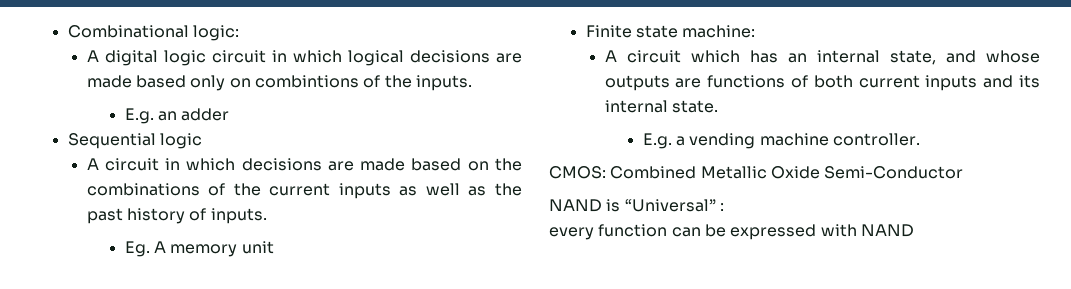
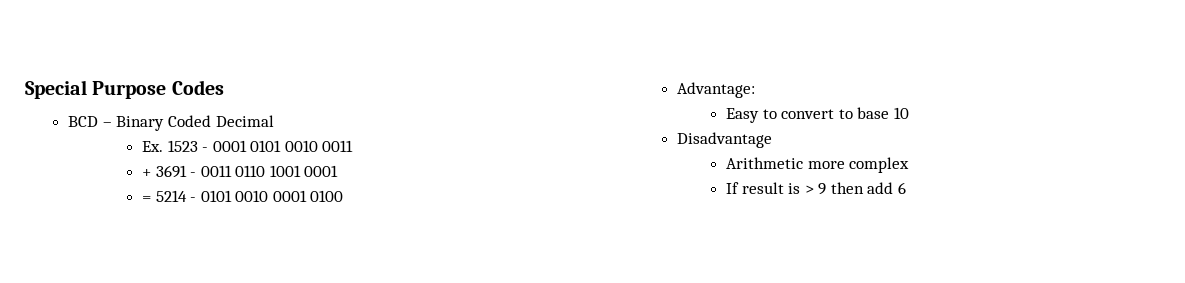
[67,25,239,41] [86,50,522,66] [86,75,472,91] [124,108,230,124] [67,133,202,149] [86,158,522,171] [86,183,522,199] [86,208,267,224] [124,241,274,257] [585,25,756,38] [604,50,1040,65] [604,75,1040,91] [604,100,718,113] [642,133,920,149] [549,166,964,179] [549,199,724,212] [549,224,914,240] Combinational logic: // A digital logic circuit in which logical decisions are made based only on combintions of the inputs. // E.g. an adder // Sequential logic // A circuit in which decisions are made based on the combinations of the current inputs as well as the past history of inputs. // Eg. A memory unit // Finite state machine: // A circuit which has an internal state, and whose outputs are functions of both current inputs and its internal state. // E.g. a vending machine controller. // CMOS: Combined Metallic Oxide Semi-Conductor // NAND is “Universal” : // every function can be expressed with NAND -> [25,80,224,99] [68,115,274,131] [141,140,354,152] [141,165,339,178] [141,190,344,202] [676,82,755,98] [725,107,909,123] [676,132,772,148] [725,157,910,173] [725,182,907,195] Special Purpose Codes // BCD – Binary Coded Decimal // Ex. 1523 - 0001 0101 0010 0011 // + 3691 - 0011 0110 1001 0001 // = 5214 - 0101 0010 0001 0100 // Advantage: // Easy to convert to base 10 // Disadvantage // Arithmetic more complex // If result is > 9 then add 6

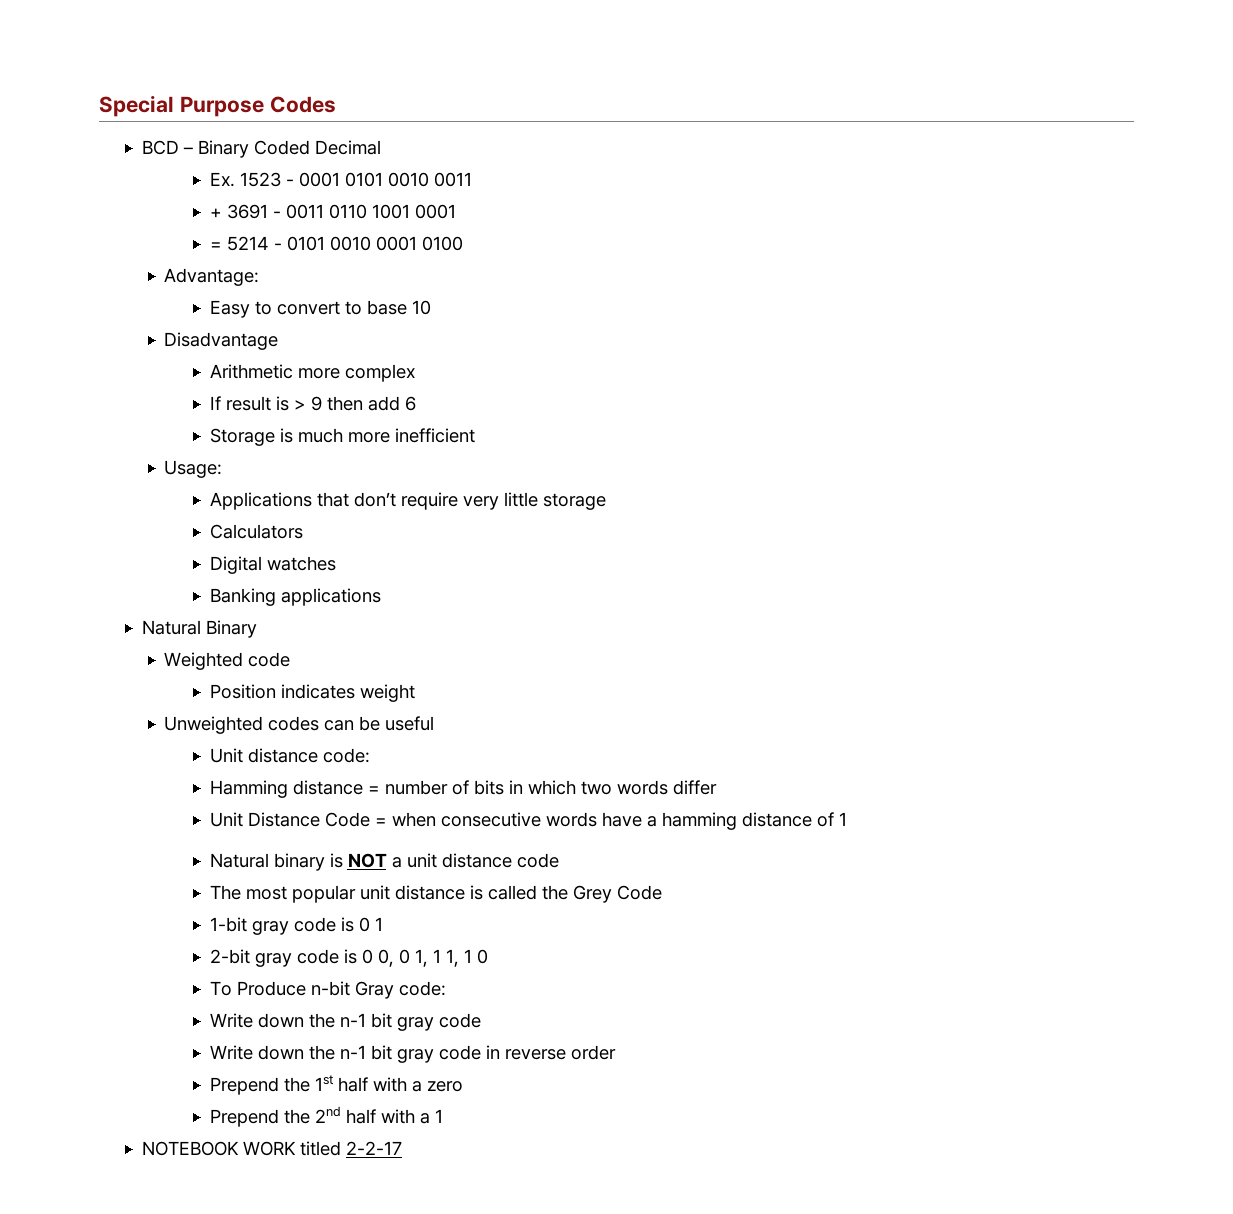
(907, 188) none -> [209,428,475,446] [164,460,223,478] [209,492,606,510] [209,524,303,539] [209,556,336,574] [209,588,381,606] [141,620,257,638] [164,652,291,670] [209,684,415,702] [164,716,435,734] [209,748,370,763] [209,780,717,798] [209,812,847,830] [209,853,559,871] [209,885,662,903] [209,917,383,935] [209,949,488,967] [209,981,446,999] [209,1013,481,1031] [209,1045,616,1063] [209,1075,463,1095] [209,1106,443,1127] [141,1141,402,1156] // Storage is much more inefficient // Usage: // Applications that don’t require very little storage // Calculators // Digital watches // Banking applications // Natural Binary // Weighted code // Position indicates weight // Unweighted codes can be useful // Unit distance code: // Hamming distance = number of bits in which two words differ // Unit Distance Code = when consecutive words have a hamming distance of 1 // Natural binary is NOT a unit distance code // The most popular unit distance is called the Grey Code // 1-bit gray code is 0 1 // 2-bit gray code is 0 0, 0 1, 1 1, 1 0 // To Produce n-bit Gray code: // Write down the n-1 bit gray code // Write down the n-1 bit gray code in reverse order // Prepend the 1st half with a zero // Prepend the 2nd half with a 1 // NOTEBOOK WORK titled 2-2-17

